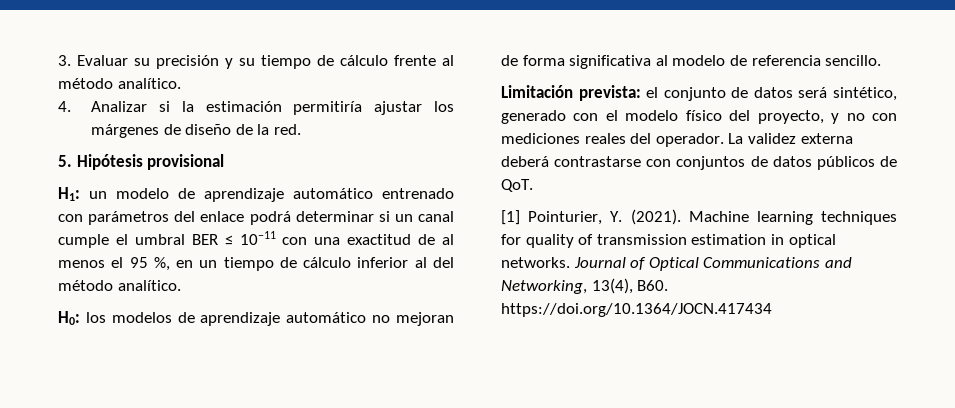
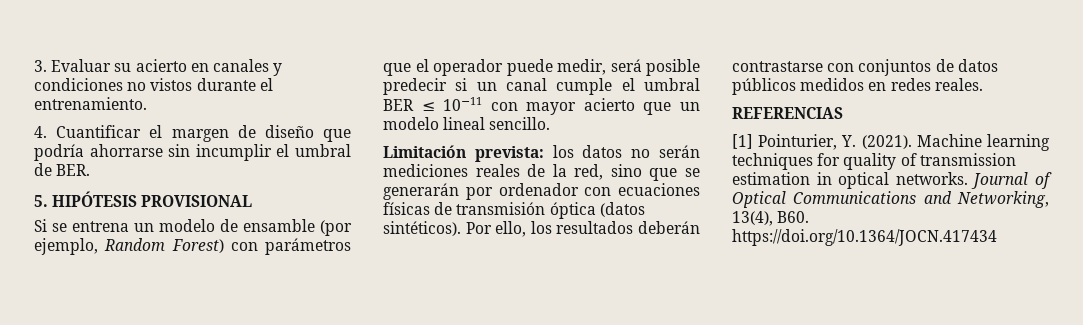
[156,55,454,69] [58,78,181,89] [58,101,454,115] [91,124,302,138] [58,154,225,170] [58,187,454,202] [58,211,374,225] precisión y su tiempo de cálculo frente al método analítico. // 4. Analizar si la estimación permitiría ajustar los márgenes de diseño de la red. // 5. Hipótesis provisional // H1: un modelo de aprendizaje automático entrenado con parámetros del enlace podrá determinar -> [135,59,283,76] [34,78,273,91] [34,97,147,110] [34,125,351,142] [34,144,351,161] [34,163,91,176] [34,191,253,207] [34,219,352,236] [34,238,351,255] [383,59,700,76] [383,78,447,95] acierto en canales y condiciones no vistos durante el entrenamiento. // 4. Cuantificar el margen de diseño que podría ahorrarse sin incumplir el umbral de BER. // 5. HIPÓTESIS PROVISIONAL // Si se entrena un modelo de ensamble (por ejemplo, Random Forest) con parámetros que el operador puede medir, será posible predecir
[314,234,454,245] [58,257,454,271] [58,280,181,291] [58,311,454,326] [501,55,882,69] [501,85,897,101] [501,110,897,124] [501,133,853,147] [501,156,549,167] una exactitud de al menos el 95 %, en un tiempo de cálculo inferior al del método analítico. // H0: los modelos de aprendizaje automático no mejoran de forma significativa al modelo de referencia sencillo. // Limitación prevista: el conjunto de datos será sintético, generado con el modelo físico del proyecto, y no con mediciones reales del operador. La validez externa deberá -> [526,98,700,115] [383,117,551,130] [383,145,700,162] [383,164,700,181] [383,183,700,200] [383,202,645,219] [383,221,700,237] mayor acierto que un modelo lineal sencillo. // Limitación prevista: los datos no serán mediciones reales de la red, sino que se generarán por ordenador con ecuaciones físicas de transmisión óptica (datos sintéticos). Por ello, los resultados deberán
[880,156,897,167] [501,179,533,192] de QoT. -> [800,78,983,91] [732,107,843,119] medidos en redes reales. // REFERENCIAS

